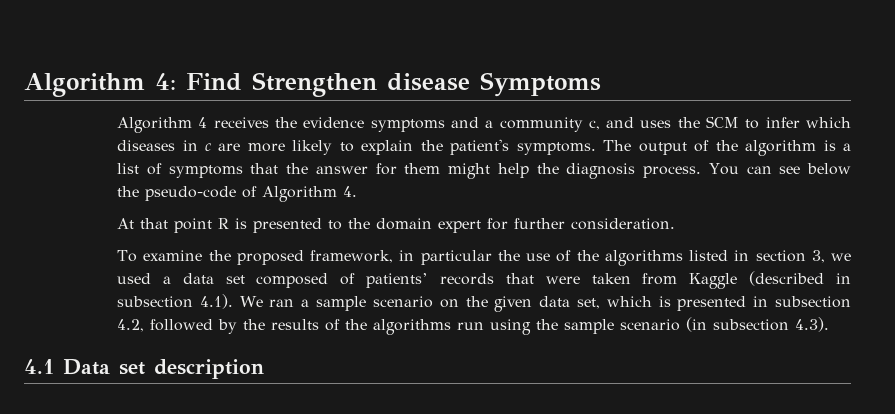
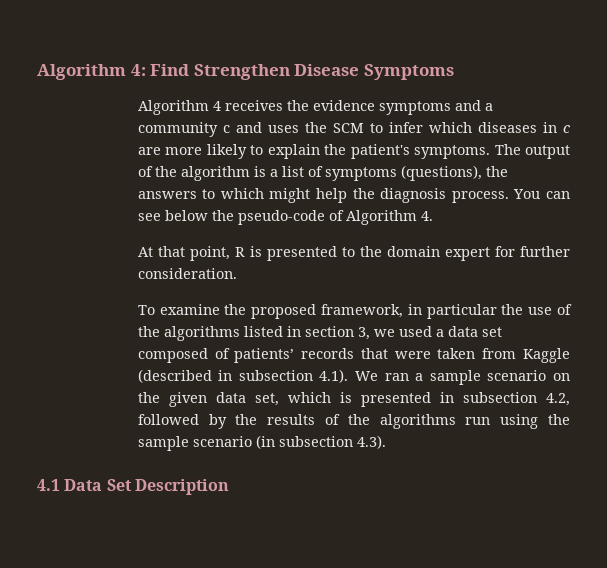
[387,73,470,91] disease -> [294,64,360,76] Disease
[588,120,600,130] c, -> [222,125,230,133] c
[250,163,441,175] that the answer for them -> [400,165,508,181] [137,188,264,199] (questions), the answers to which
[174,218,213,233] point -> [189,246,230,261] point,
[119,359,264,379] set description -> [106,479,229,495] Set Description

